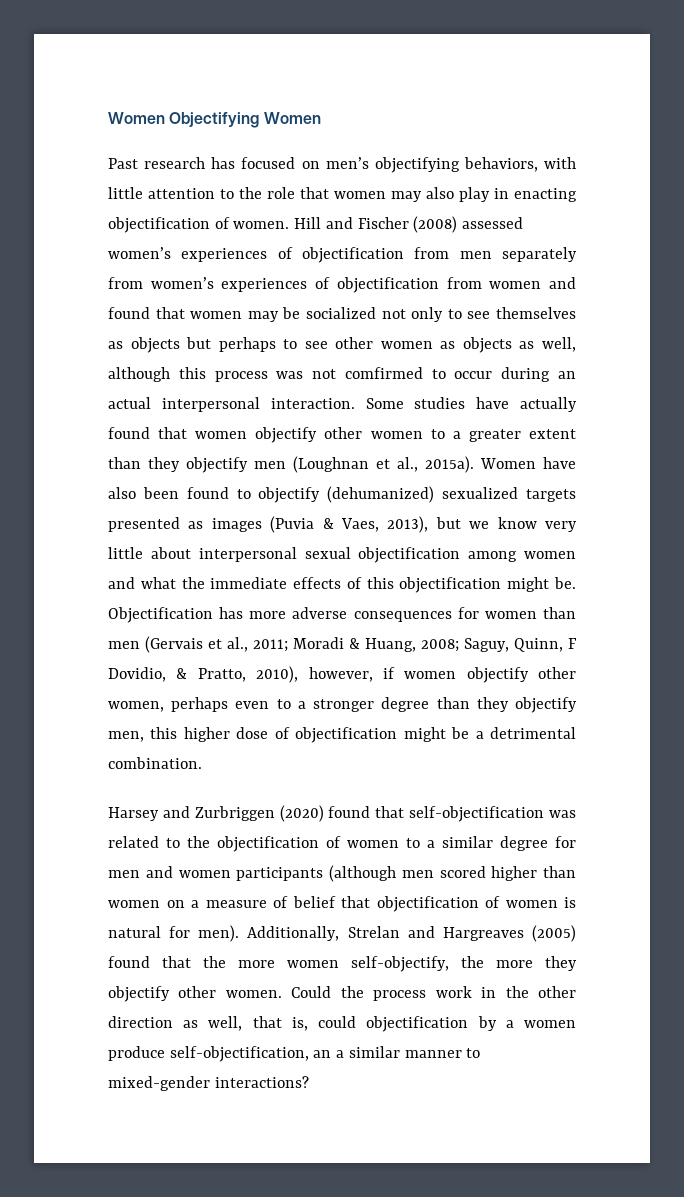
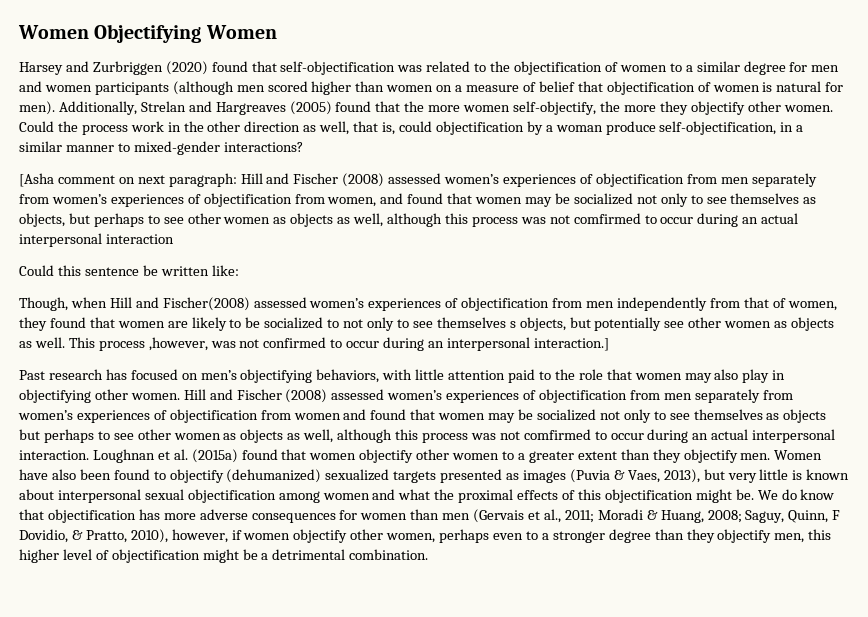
[108,157,576,173] [108,187,577,202] [108,216,524,233] [108,247,577,263] [108,277,576,293] [108,307,577,322] [108,337,576,353] [108,367,576,382] [108,397,577,412] [108,427,576,443] [108,456,576,473] [108,486,576,503] [108,516,577,533] [108,547,576,563] [108,577,576,593] [108,607,576,623] [108,636,577,653] [108,666,576,683] [108,697,577,713] [108,727,577,743] [108,757,202,769] // Past research has focused on men’s objectifying behaviors, with little attention to the role that women may also play in enacting objectification of women. Hill and Fischer (2008) assessed women’s experiences of objectification from men separately from women’s experiences of objectification from women and found that women may be socialized not only to see themselves as objects but perhaps to see other women as objects as well, although this process was not comfirmed to occur during an actual interpersonal interaction. Some studies have actually found that women objectify other women to a greater extent than they objectify men (Loughnan et al., 2015a). Women have also been found to objectify (dehumanized) sexualized targets presented as images (Puvia & Vaes, 2013), but we know very little about interpersonal sexual objectification among women and what the immediate effects of this objectification might be. Objectification has more adverse consequences for women than men (Gervais et al., 2011; Moradi & Huang, 2008; Saguy, Quinn, F Dovidio, & Pratto, 2010), however, if women objectify other women, perhaps even to a stronger degree than they objectify men, this higher dose of objectification might be a detrimental combination. -> (277, 32) none
[524,1020,576,1028] women -> [555,125,603,132] woman
[313,1050,332,1058] an -> [780,122,794,132] in
(309, 1082) none -> [19,173,817,187] [19,193,817,207] [19,213,799,227] [19,233,174,247] [19,265,239,276] [19,297,837,311] [19,317,835,331] [19,337,609,351] [19,369,786,383] [19,389,793,403] [18,409,827,423] [19,429,836,443] [19,449,823,463] [19,469,850,483] [19,489,835,503] [19,509,841,523] [19,529,832,543] [19,549,429,563] // [Asha comment on next paragraph: Hill and Fischer (2008) assessed women’s experiences of objectification from men separately from women’s experiences of objectification from women, and found that women may be socialized not only to see themselves as objects, but perhaps to see other women as objects as well, although this process was not comfirmed to occur during an actual interpersonal interaction // Could this sentence be written like: // Though, when Hill and Fischer(2008) assessed women’s experiences of objectification from men independently from that of women, they found that women are likely to be socialized to not only to see themselves s objects, but potentially see other women as objects as well. This process ,however, was not confirmed to occur during an interpersonal interaction.] // Past research has focused on men’s objectifying behaviors, with little attention paid to the role that women may also play in objectifying other women. Hill and Fischer (2008) assessed women’s experiences of objectification from men separately from women’s experiences of objectification from women and found that women may be socialized not only to see themselves as objects but perhaps to see other women as objects as well, although this process was not comfirmed to occur during an actual interpersonal interaction. Loughnan et al. (2015a) found that women objectify other women to a greater extent than they objectify men. Women have also been found to objectify (dehumanized) sexualized targets presented as images (Puvia & Vaes, 2013), but very little is known about interpersonal sexual objectification among women and what the proximal effects of this objectification might be. We do know that objectification has more adverse consequences for women than men (Gervais et al., 2011; Moradi & Huang, 2008; Saguy, Quinn, F Dovidio, & Pratto, 2010), however, if women objectify other women, perhaps even to a stronger degree than they objectify men, this higher level of objectification might be a detrimental combination.

